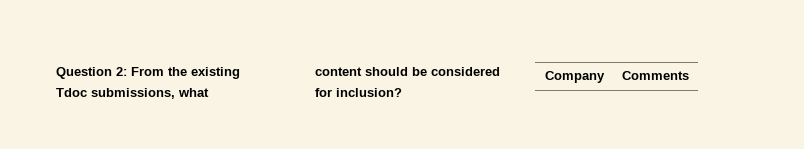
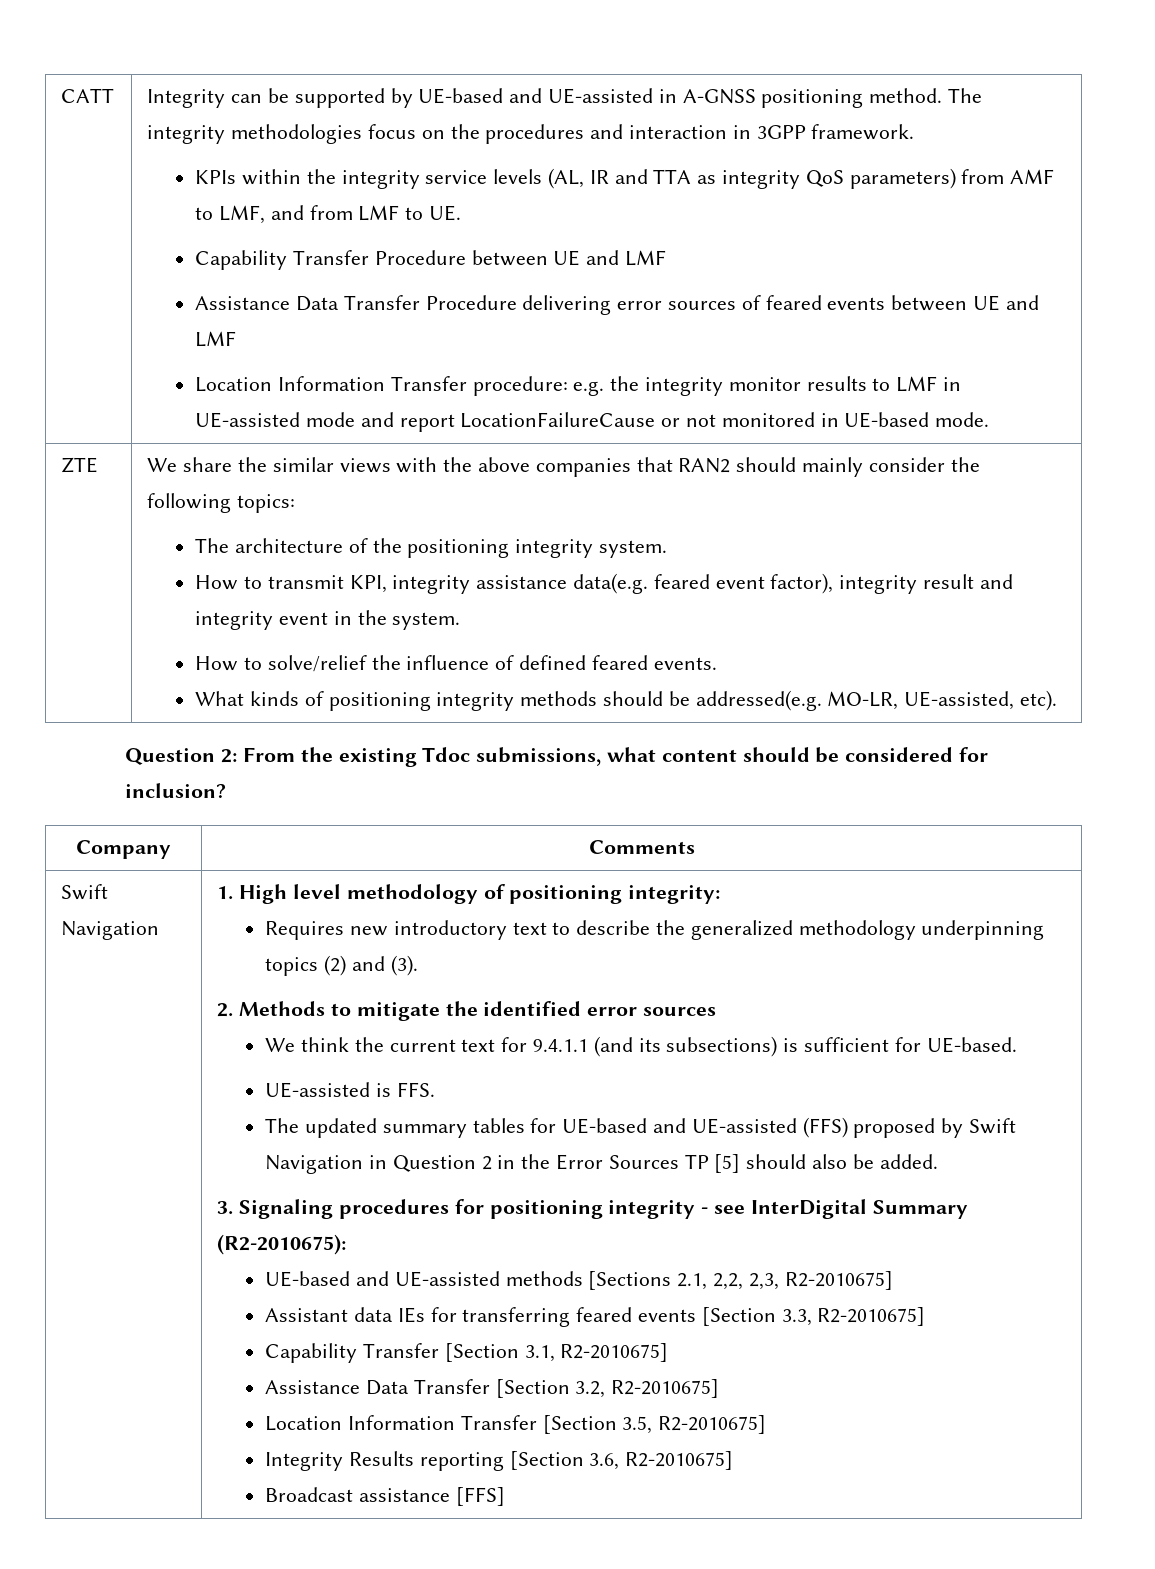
(55, 73) none -> [61,88,115,103] [147,88,983,108] [147,124,915,144] [195,168,1055,189] [195,205,461,224] [195,250,666,270] [195,295,1039,315] [195,331,237,347] [195,376,961,396] [195,412,990,432] [61,457,99,473] [147,457,980,477] [147,493,296,513] [195,538,667,558] [195,573,1013,594] [195,610,461,630] [195,655,717,672] [195,690,1057,711] CATT | Integrity can be supported by UE-based and UE-assisted in A-GNSS positioning method. The integrity methodologies focus on the procedures and interaction in 3GPP framework. // KPIs within the integrity service levels (AL, IR and TTA as integrity QoS parameters) from AMF to LMF, and from LMF to UE. // Capability Transfer Procedure between UE and LMF // Assistance Data Transfer Procedure delivering error sources of feared events between UE and LMF // Location Information Transfer procedure: e.g. the integrity monitor results to LMF in UE-assisted mode and report LocationFailureCause or not monitored in UE-based mode. // ZTE | We share the similar views with the above companies that RAN2 should mainly consider the following topics: // The architecture of the positioning integrity system. // How to transmit KPI, integrity assistance data(e.g. feared event factor), integrity result and integrity event in the system. // How to solve/relief the influence of defined feared events. // What kinds of positioning integrity methods should be addressed(e.g. MO-LR, UE-assisted, etc). //
(689, 75) none -> [61,884,109,900] [61,921,160,940] [217,884,721,904] [265,920,1045,940] [265,955,418,976] [217,1001,716,1021] [265,1036,1017,1057] [265,1082,435,1098] [265,1117,1016,1138] [265,1154,938,1174] [217,1199,968,1219] [217,1234,347,1255] [265,1271,893,1290] [265,1307,926,1327] [265,1343,669,1363] [265,1379,720,1398] [265,1415,767,1434] [265,1451,734,1471] [265,1487,505,1506] // Swift Navigation | 1. High level methodology of positioning integrity: // Requires new introductory text to describe the generalized methodology underpinning topics (2) and (3). // 2. Methods to mitigate the identified error sources // We think the current text for 9.4.1.1 (and its subsections) is sufficient for UE-based. // UE-assisted is FFS. // The updated summary tables for UE-based and UE-assisted (FFS) proposed by Swift Navigation in Question 2 in the Error Sources TP [5] should also be added. // 3. Signaling procedures for positioning integrity - see InterDigital Summary (R2-2010675): // UE-based and UE-assisted methods [Sections 2.1, 2,2, 2,3, R2-2010675] // Assistant data IEs for transferring feared events [Section 3.3, R2-2010675] // Capability Transfer [Section 3.1, R2-2010675] // Assistance Data Transfer [Section 3.2, R2-2010675] // Location Information Transfer [Section 3.5, R2-2010675] // Integrity Results reporting [Section 3.6, R2-2010675] // Broadcast assistance [FFS]

